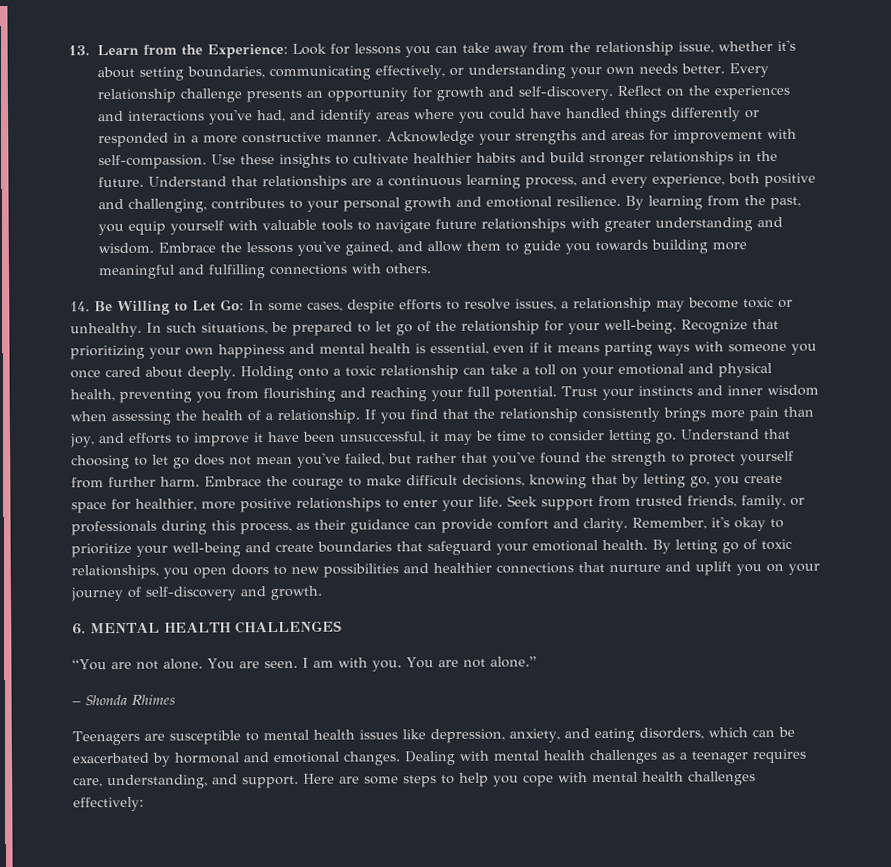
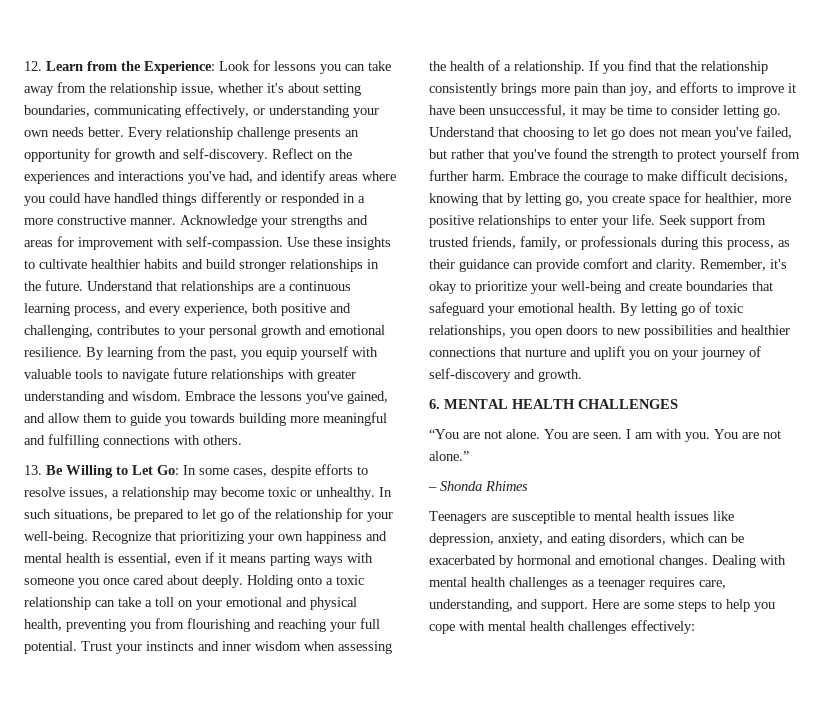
[68,45,90,56] 13. -> [24,61,42,71] 12.
[70,301,90,312] 14. -> [24,465,42,475] 13.

